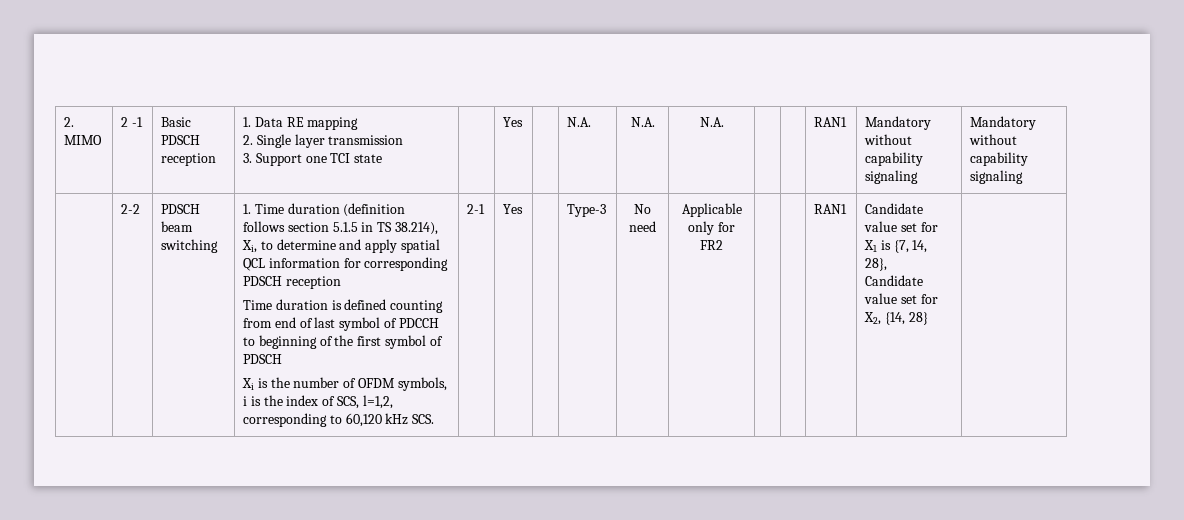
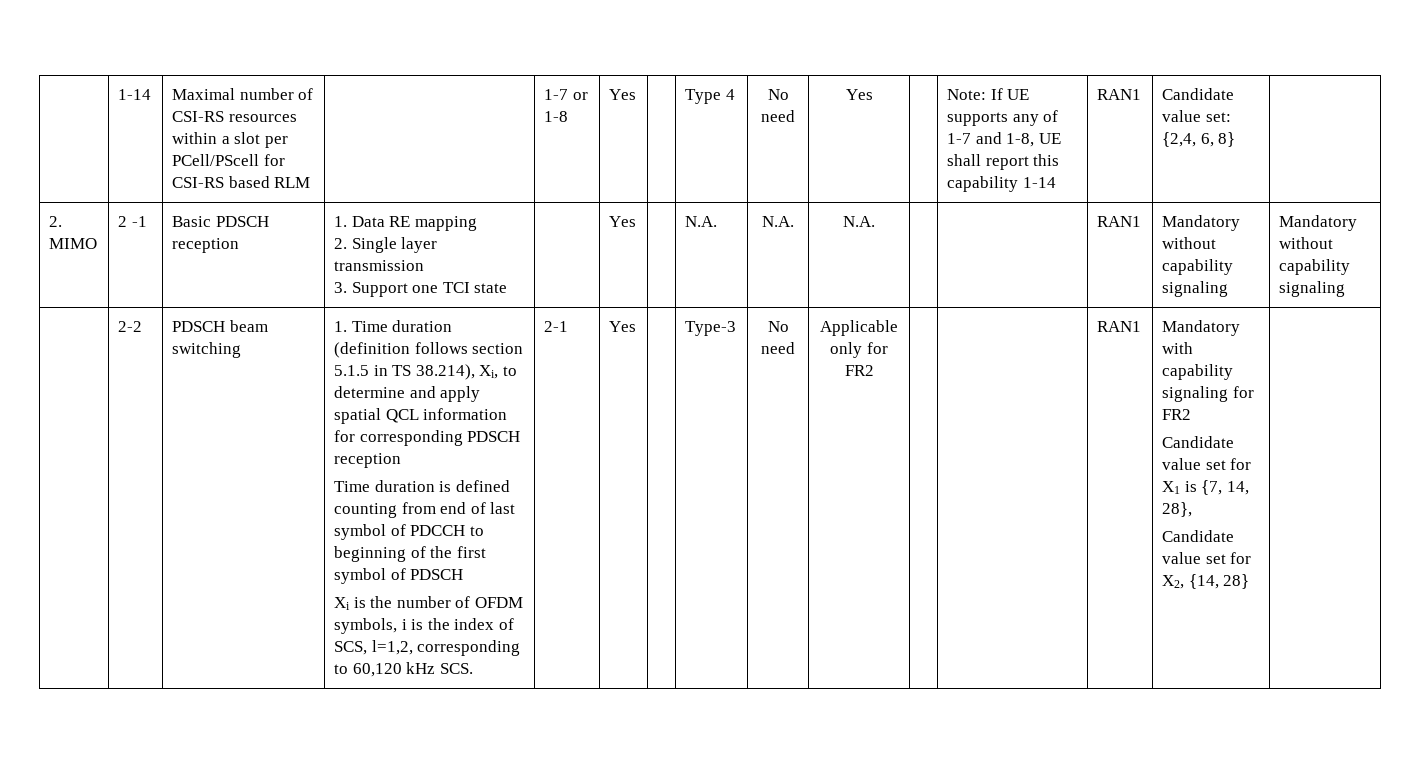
(63, 122) none -> [117,89,151,100] [171,88,314,100] [171,111,297,122] [171,132,288,148] [171,154,285,166] [171,176,311,188] [543,89,588,100] [543,111,568,122] [608,89,636,100] [684,89,735,104] [767,89,789,100] [761,110,795,122] [845,89,873,100] [946,88,1030,100] [946,110,1059,126] [946,132,1061,147] [946,154,1060,170] [946,176,1056,192] [1096,89,1141,100] [1161,88,1234,100] [1161,110,1231,122] [1161,132,1236,147] | 1-14 | Maximal number of CSI-RS resources within a slot per PCell/PScell for CSI-RS based RLM | | 1-7 or 1-8 | Yes | | Type 4 | No need | Yes | | Note: If UE supports any of 1-7 and 1-8, UE shall report this capability 1-14 | RAN1 | Candidate value set: {2,4, 6, 8} | //
(847, 209) none -> [1161,320,1240,336] [1161,342,1193,354] [1161,364,1233,380] [1161,386,1254,402] [1161,409,1191,420] Mandatory with capability signaling for FR2 //

